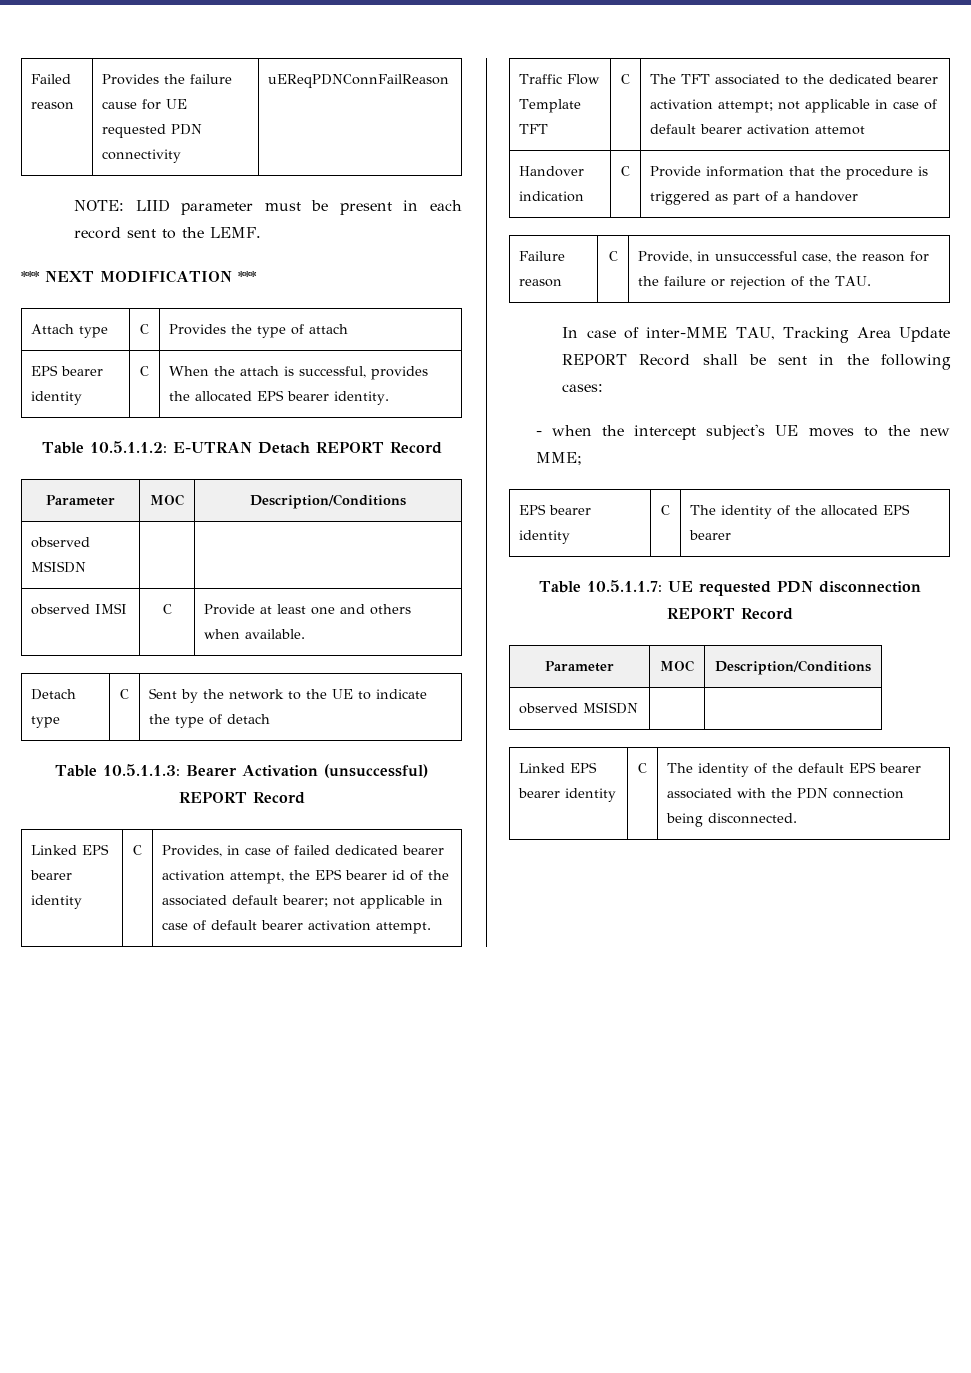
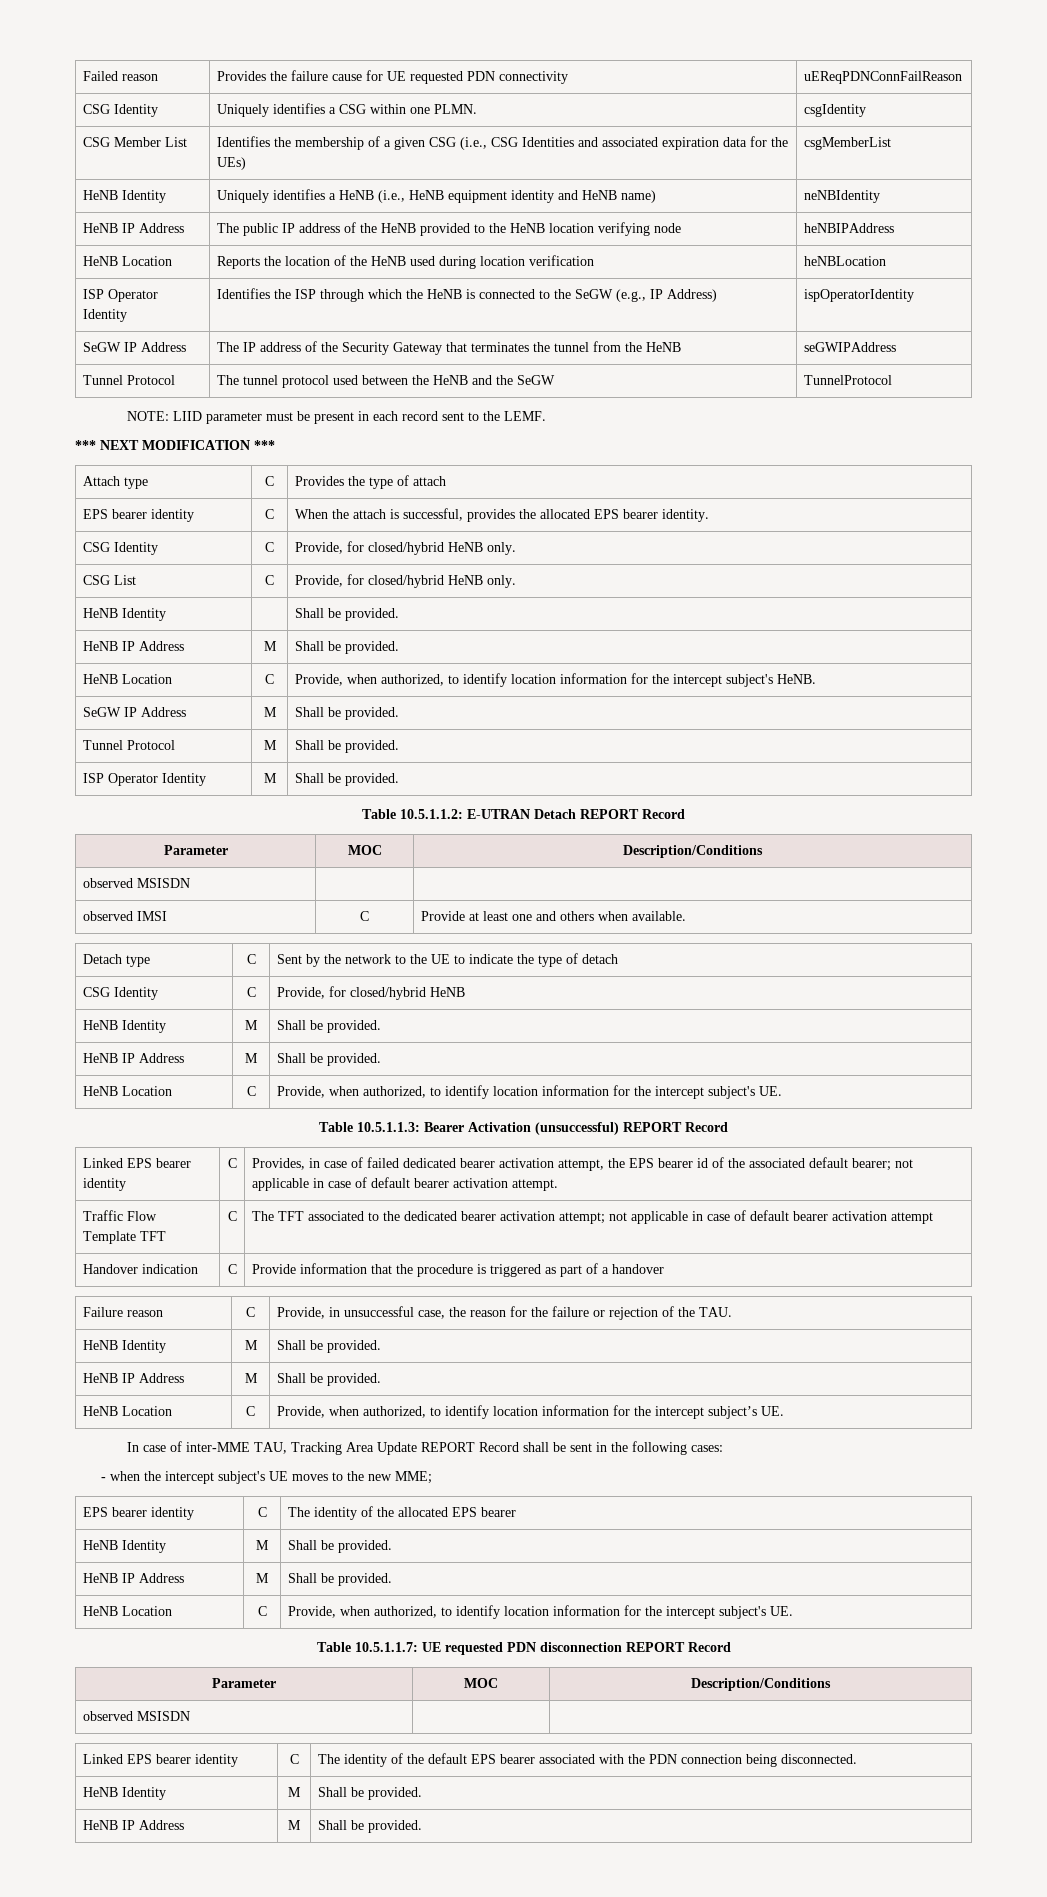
(450, 81) none -> [82,104,158,117] [216,103,477,117] [803,104,866,117] [82,137,187,147] [216,136,788,150] [216,157,246,170] [803,137,891,150] [82,190,166,203] [216,189,656,203] [803,190,880,203] [82,223,184,233] [216,222,681,236] [803,223,894,233] [82,256,172,266] [216,255,594,269] [803,256,886,266] [82,289,158,302] [82,309,127,322] [216,288,717,302] [803,289,914,302] [82,342,186,352] [216,341,681,355] [803,342,896,352] [82,375,175,385] [216,375,555,388] [803,375,892,385] // CSG Identity | Uniquely identifies a CSG within one PLMN. | csgIdentity // CSG Member List | Identifies the membership of a given CSG (i.e., CSG Identities and associated expiration data for the UEs) | csgMemberList // HeNB Identity | Uniquely identifies a HeNB (i.e., HeNB equipment identity and HeNB name) | neNBIdentity // HeNB IP Address | The public IP address of the HeNB provided to the HeNB location verifying node | heNBIPAddress // HeNB Location | Reports the location of the HeNB used during location verification | heNBLocation // ISP Operator Identity | Identifies the ISP through which the HeNB is connected to the SeGW (e.g., IP Address) | ispOperatorIdentity // SeGW IP Address | The IP address of the Security Gateway that terminates the tunnel from the HeNB | seGWIPAddress // Tunnel Protocol | The tunnel protocol used between the HeNB and the SeGW | TunnelProtocol
(390, 398) none -> [82,542,158,555] [265,542,274,552] [294,541,516,555] [82,575,136,585] [265,575,274,585] [294,574,516,588] [82,608,166,621] [294,608,399,621] [82,641,184,651] [263,641,277,651] [294,641,399,654] [82,674,172,684] [265,674,274,684] [294,673,816,687] [82,707,186,717] [263,707,277,717] [294,707,399,720] [82,740,175,750] [263,740,277,750] [294,740,399,753] [82,773,206,786] [263,773,277,783] [294,773,399,786] // CSG Identity | C | Provide, for closed/hybrid HeNB only. // CSG List | C | Provide, for closed/hybrid HeNB only. // HeNB Identity | | Shall be provided. // HeNB IP Address | M | Shall be provided. // HeNB Location | C | Provide, when authorized, to identify location information for the intercept subject's HeNB. // SeGW IP Address | M | Shall be provided. // Tunnel Protocol | M | Shall be provided. // ISP Operator Identity | M | Shall be provided.
(271, 719) none -> [82,987,158,1000] [246,987,256,997] [276,986,465,1000] [82,1020,166,1033] [245,1020,258,1030] [276,1020,381,1033] [82,1053,184,1063] [245,1053,258,1063] [276,1053,381,1066] [82,1086,172,1096] [246,1086,256,1096] [276,1085,782,1099] // CSG Identity | C | Provide, for closed/hybrid HeNB // HeNB Identity | M | Shall be provided. // HeNB IP Address | M | Shall be provided. // HeNB Location | C | Provide, when authorized, to identify location information for the intercept subject's UE.
[815,126,866,135] attemot -> [890,1212,933,1224] attempt
(872, 281) none -> [82,1340,166,1353] [244,1340,258,1350] [276,1340,381,1353] [82,1373,184,1383] [244,1373,258,1383] [276,1373,381,1386] [82,1406,172,1416] [246,1406,255,1416] [276,1405,784,1419] // HeNB Identity | M | Shall be provided. // HeNB IP Address | M | Shall be provided. // HeNB Location | C | Provide, when authorized, to identify location information for the intercept subject’s UE.
(732, 535) none -> [82,1540,166,1553] [256,1540,269,1550] [287,1540,392,1553] [82,1573,184,1583] [256,1573,269,1583] [287,1573,392,1586] [82,1606,172,1616] [257,1606,267,1616] [287,1605,793,1619] // HeNB Identity | M | Shall be provided. // HeNB IP Address | M | Shall be provided. // HeNB Location | C | Provide, when authorized, to identify location information for the intercept subject's UE.
(798, 818) none -> [82,1787,166,1800] [288,1787,301,1797] [317,1787,422,1800] [82,1820,184,1830] [288,1820,301,1830] [317,1820,422,1833] // HeNB Identity | M | Shall be provided. // HeNB IP Address | M | Shall be provided.

